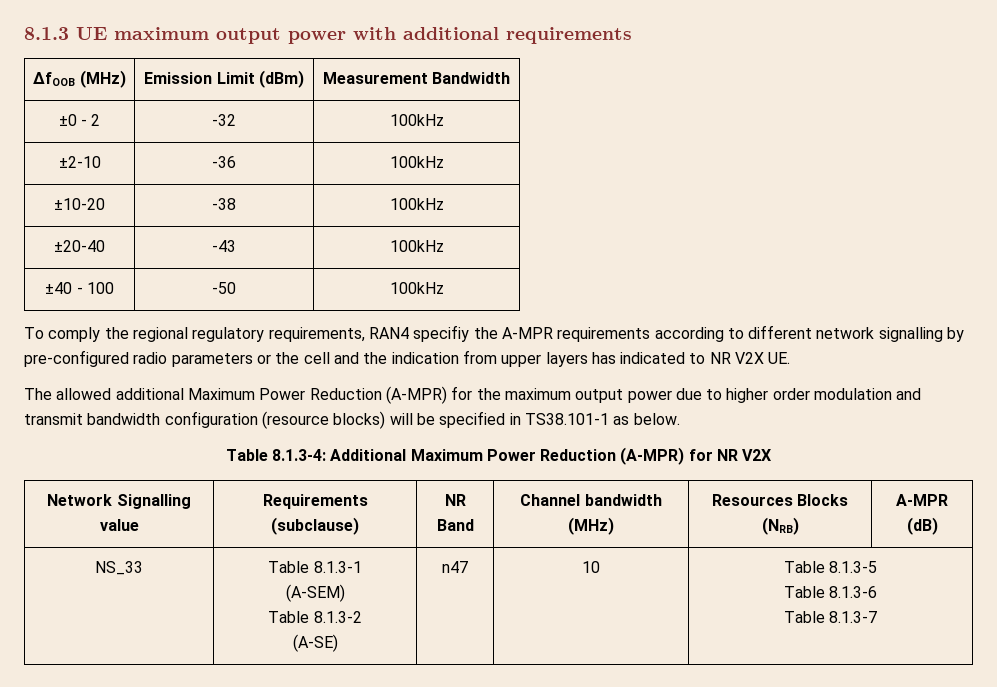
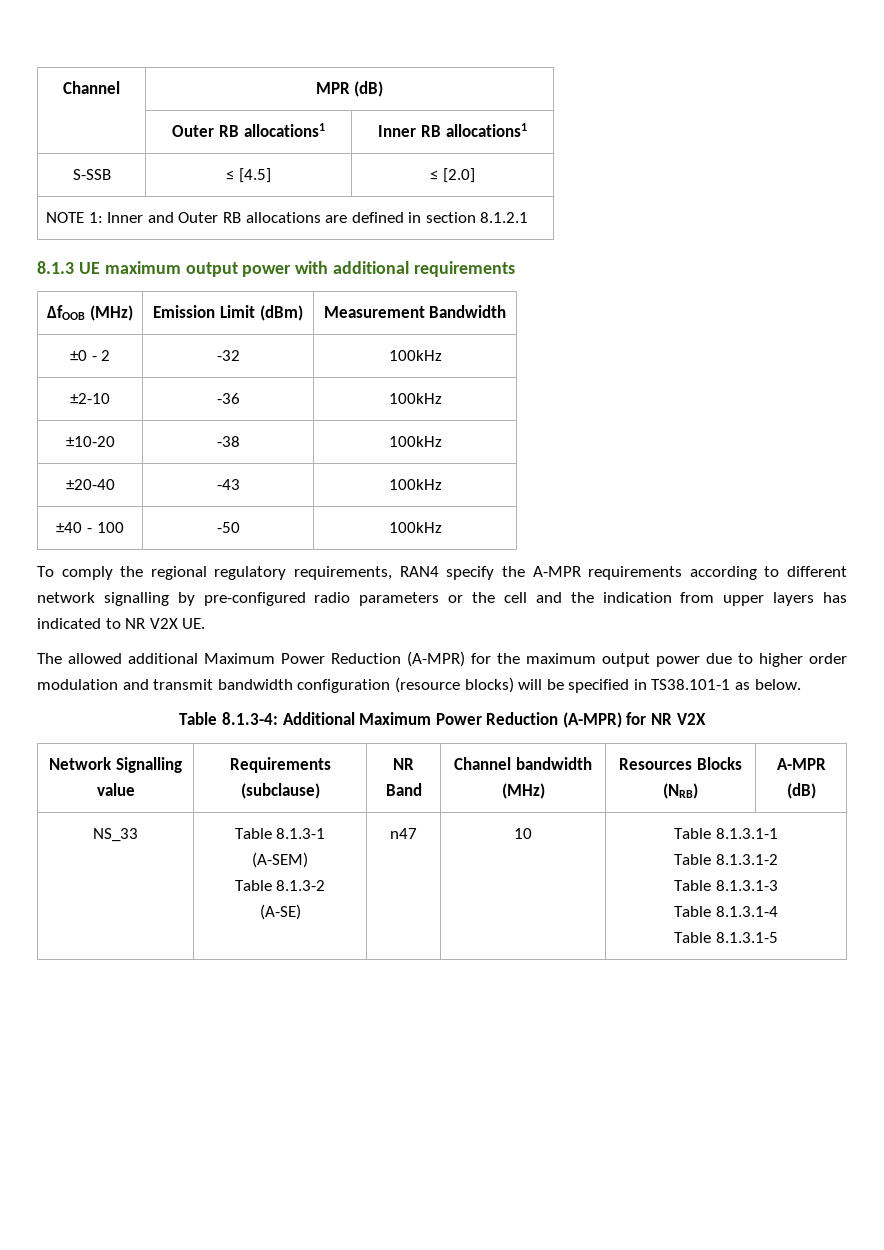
(24, 33) none -> [63,81,120,94] [315,81,384,97] [172,123,325,137] [378,123,527,137] [72,169,111,180] [226,168,271,183] [430,168,475,183] [45,212,529,223] Channel | MPR (dB) // | Outer RB allocations1 | Inner RB allocations1 // S-SSB | ≤ [4.5] | ≤ [2.0] // NOTE 1: Inner and Outer RB allocations are defined in section 8.1.2.1 //
[413,325,470,342] specifiy -> [446,566,495,580] specify
[829,561,878,573] [783,586,878,598] [783,611,878,623] 8.1.3-5 // Table 8.1.3-6 // Table 8.1.3-7 -> [715,828,778,839] [674,854,778,865] [674,880,778,891] [674,906,778,917] [674,932,778,943] 8.1.3.1-1 // Table 8.1.3.1-2 // Table 8.1.3.1-3 // Table 8.1.3.1-4 // Table 8.1.3.1-5

